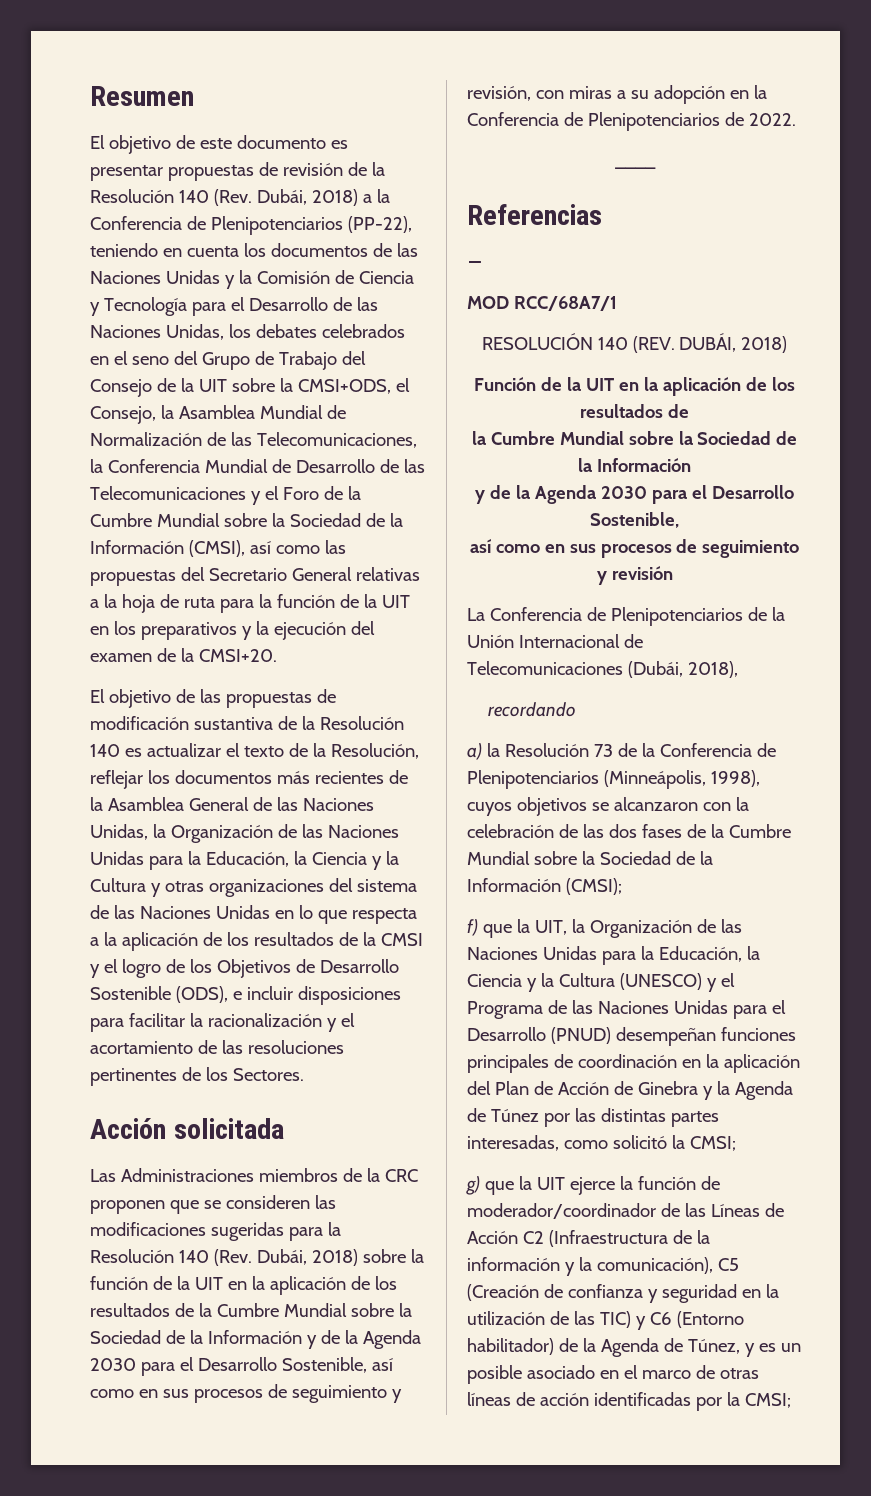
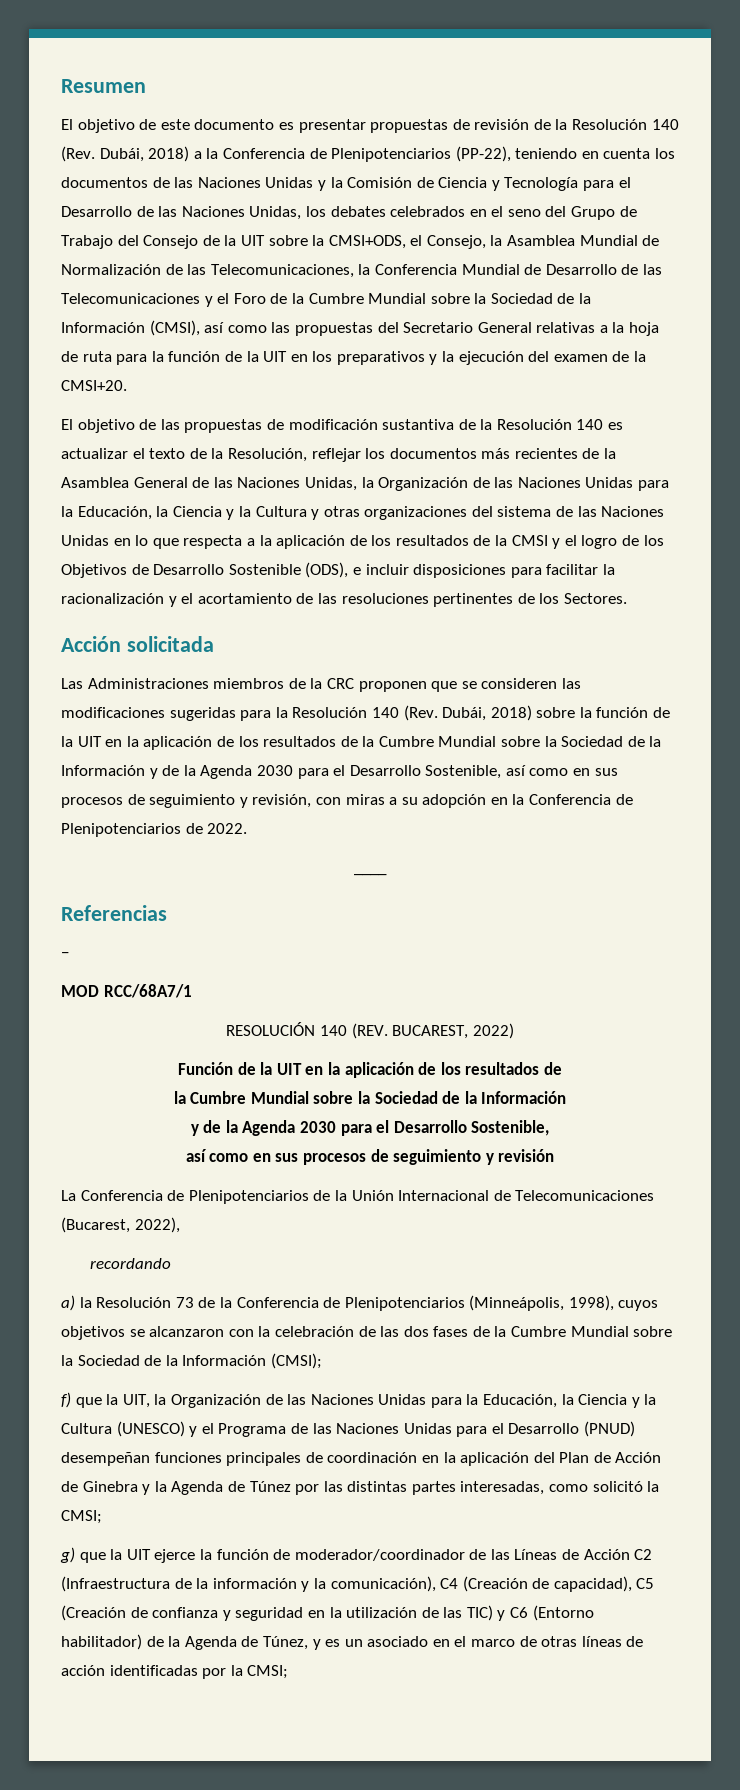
[679,333,788,353] DUBÁI, 2018) -> [392,1023,514,1039] BUCAREST, 2022)
[627,661,738,678] (Dubái, 2018), -> [61,1217,180,1233] (Bucarest, 2022),
(713, 1265) none -> [440,1576,632,1592] C4 (Creación de capacidad),
[467,1365,522,1384] posible -> (363, 1643) none

